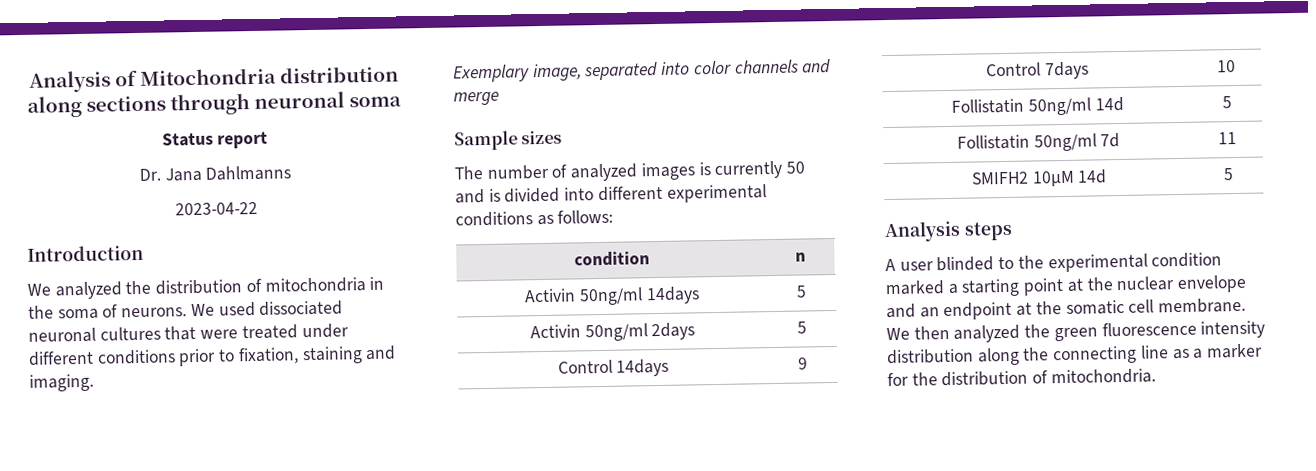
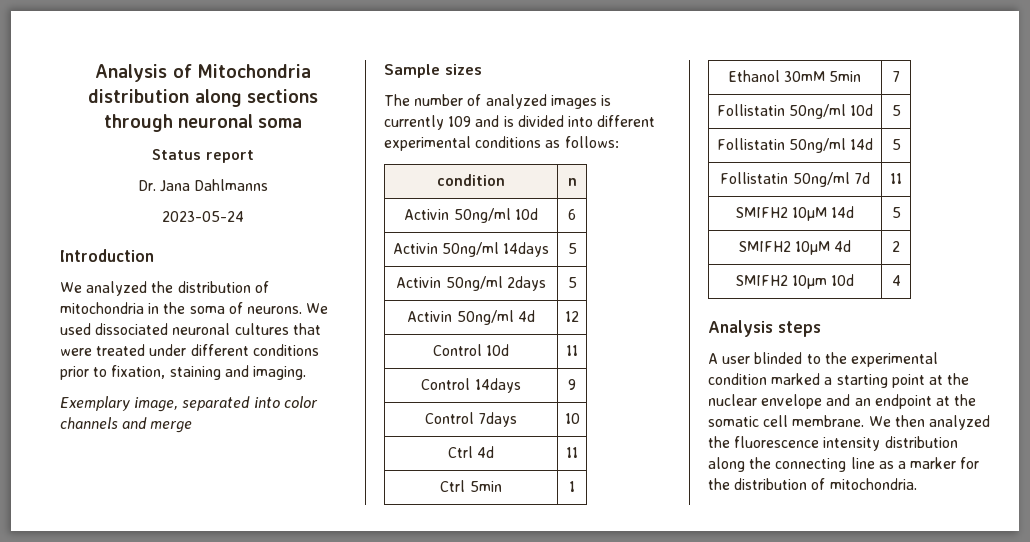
[174,201,258,216] 2023-04-22 -> [162,211,244,222] 2023-05-24
[786,161,806,174] 50 -> [448,116,472,127] 109
(806, 257) none -> [404,208,538,223] [568,209,576,220] // Activin 50ng/ml 10d | 6
(807, 327) none -> [407,310,535,325] [565,311,579,322] [432,344,510,356] [566,345,578,356] // Activin 50ng/ml 4d | 12 // Control 10d | 11
(1236, 66) none -> [447,446,495,458] [566,447,578,458] [440,480,502,492] [569,481,575,492] [728,70,862,82] [892,71,900,82] [716,104,874,119] [891,105,901,116] // Ctrl 4d | 11 // Ctrl 5min | 1 // Ethanol 30mM 5min | 7 // Follistatin 50ng/ml 10d | 5
(1234, 174) none -> [738,240,852,255] [892,241,900,252] [735,274,855,289] [891,275,901,286] // SMIFH2 10µM 4d | 2 // SMIFH2 10µm 10d | 4
[1053,327,1098,342] green -> (730, 442) none

